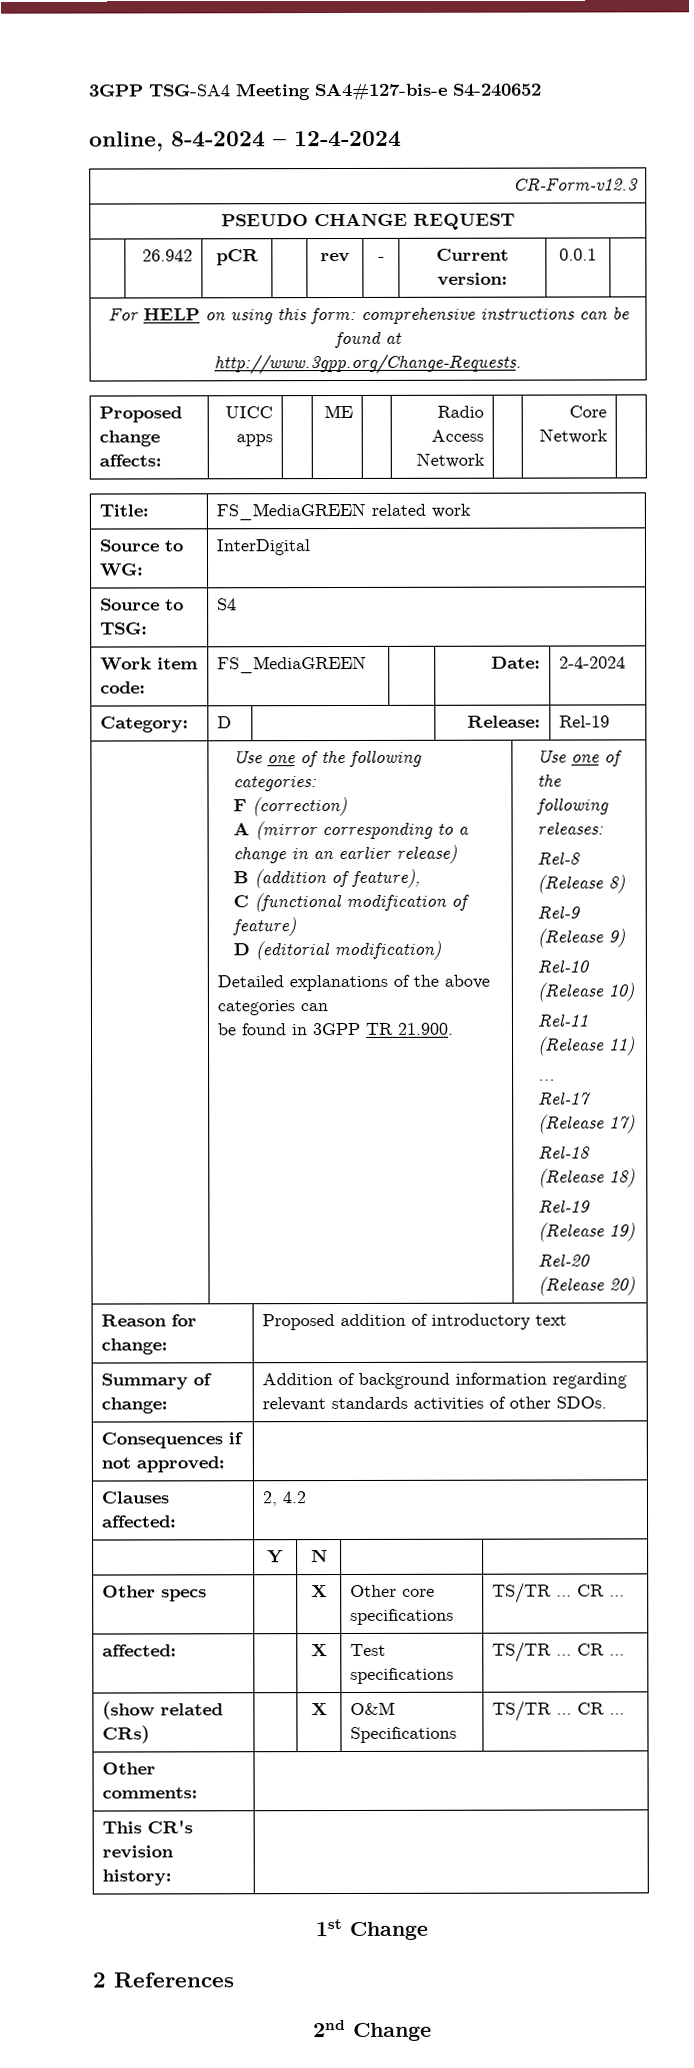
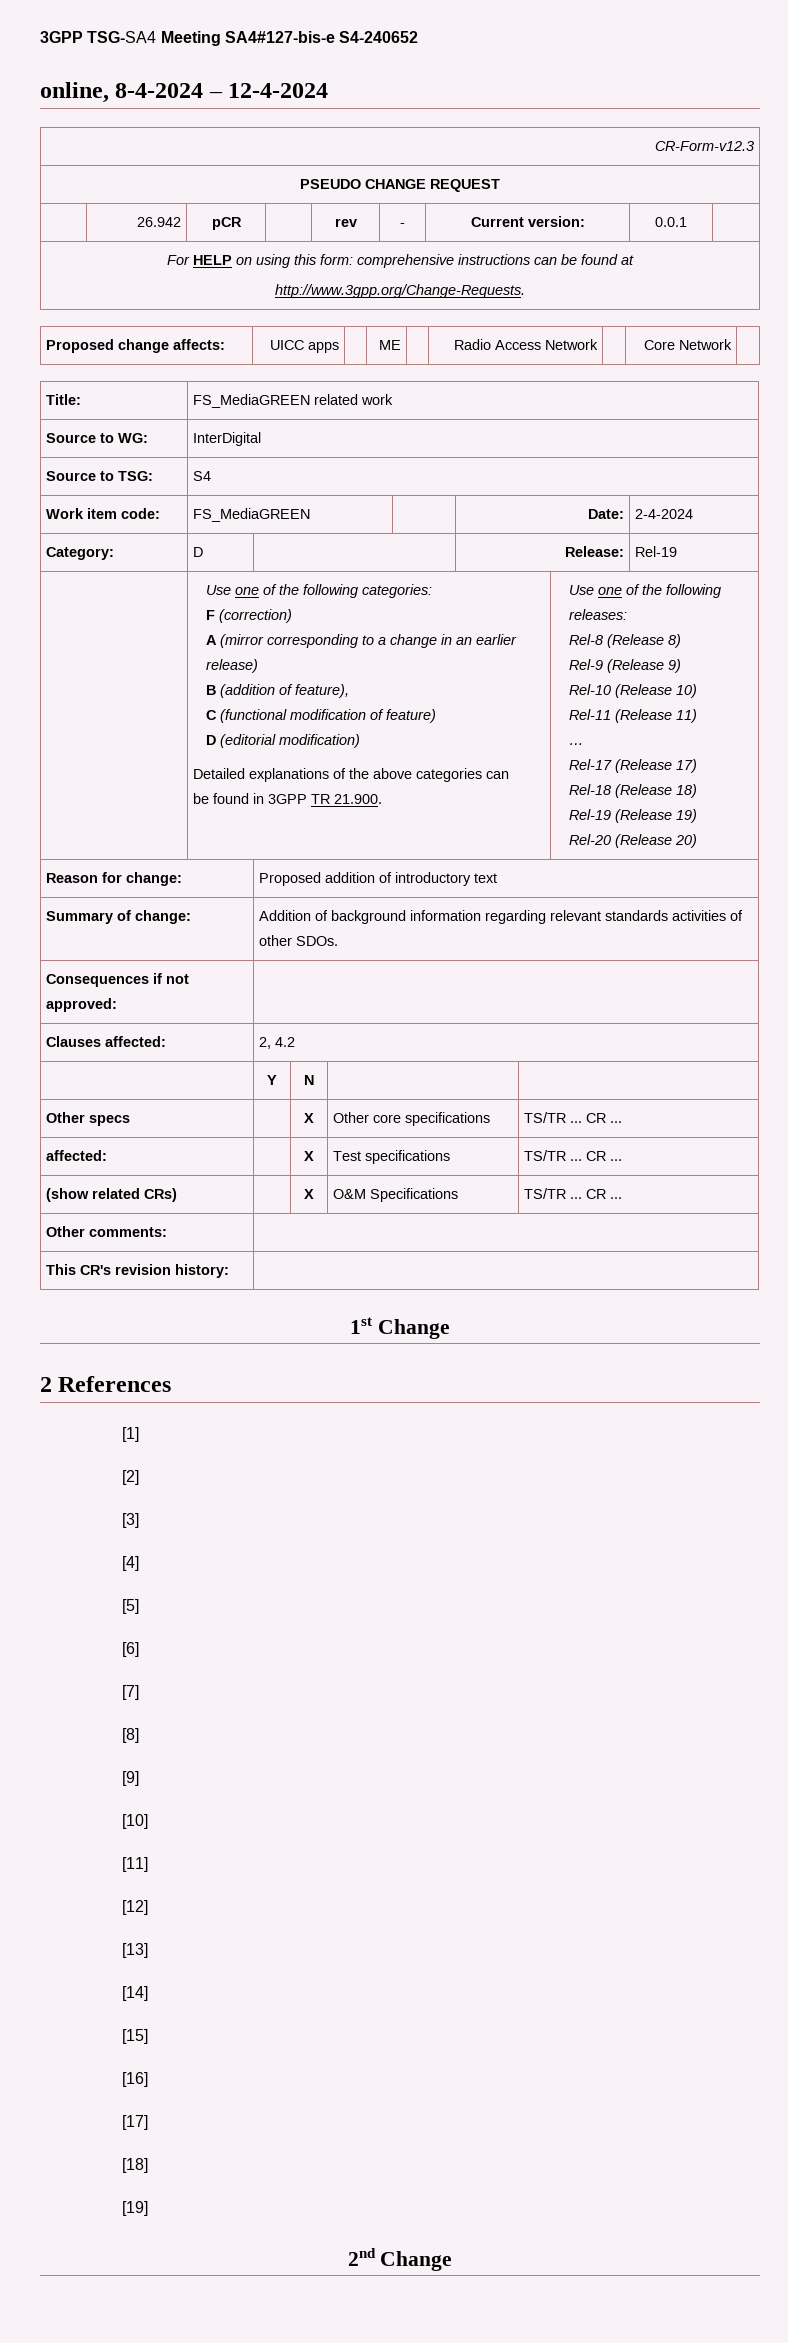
(234, 1980) none -> [122,1427,140,1442] [122,1470,140,1485] [122,1513,140,1528] [122,1556,140,1571] [122,1599,140,1614] [122,1642,140,1657] [122,1685,140,1700] [122,1728,140,1743] [122,1771,140,1786] [122,1814,149,1829] [122,1857,149,1872] [122,1900,149,1915] [122,1943,149,1958] [122,1986,149,2001] [122,2029,149,2044] [122,2072,149,2087] [122,2115,149,2130] [122,2158,149,2173] [122,2201,149,2216] // [1] // [2] // [3] // [4] // [5] // [6] // [7] // [8] // [9] // [10] // [11] // [12] // [13] // [14] // [15] // [16] // [17] // [18] // [19]

